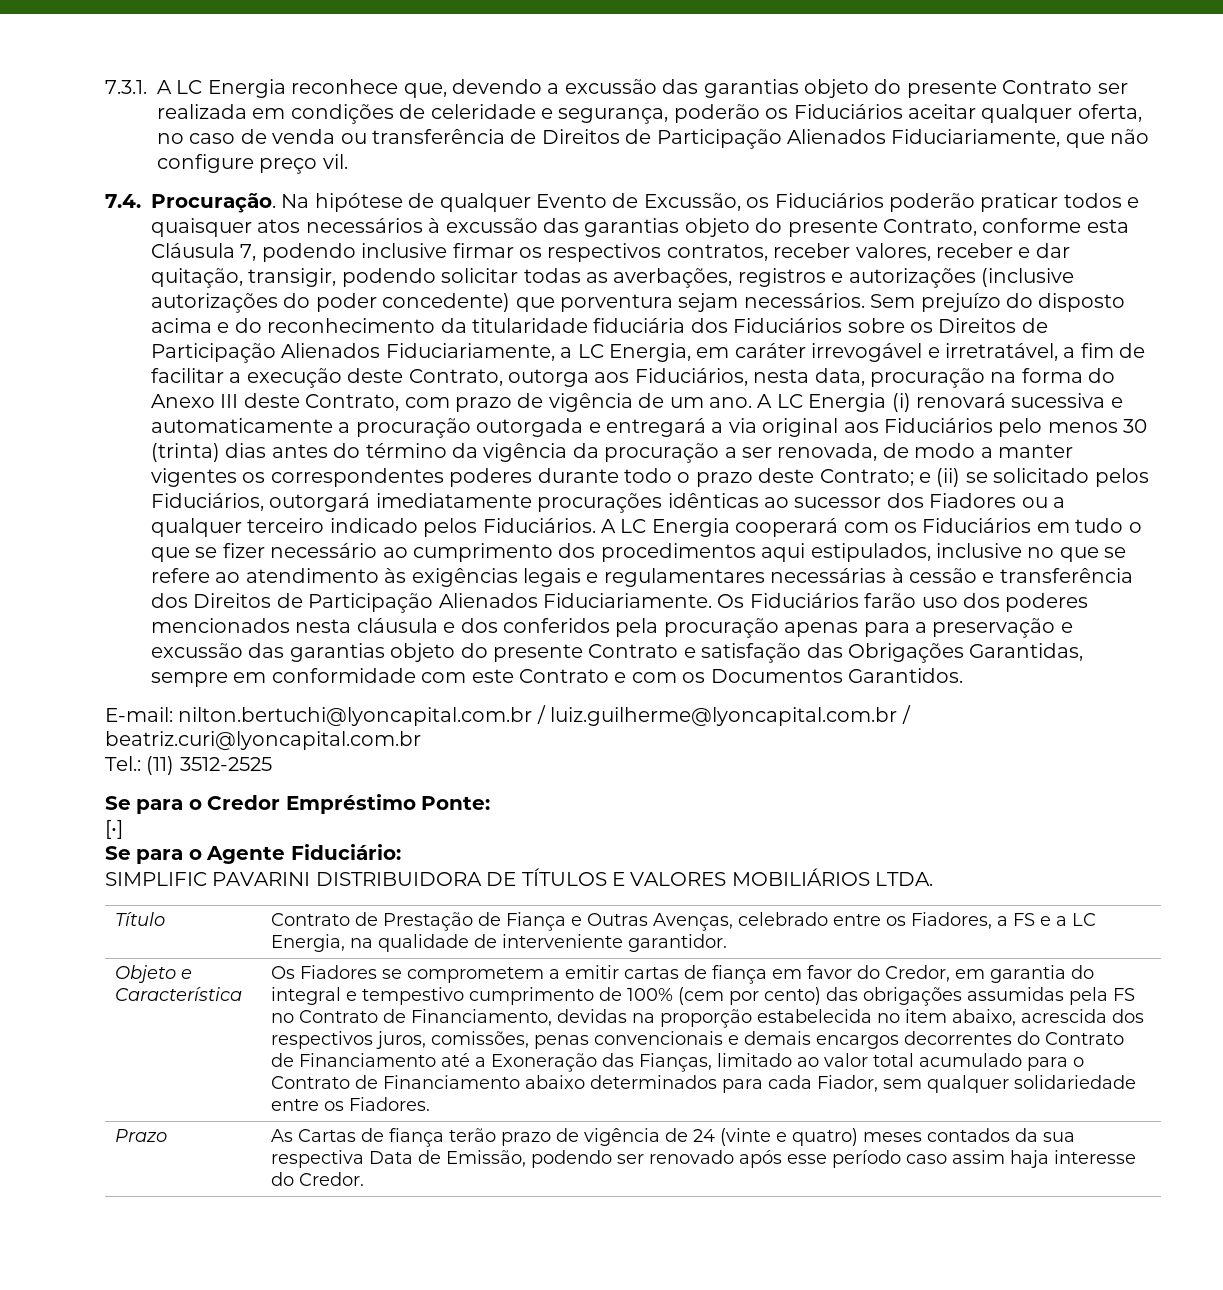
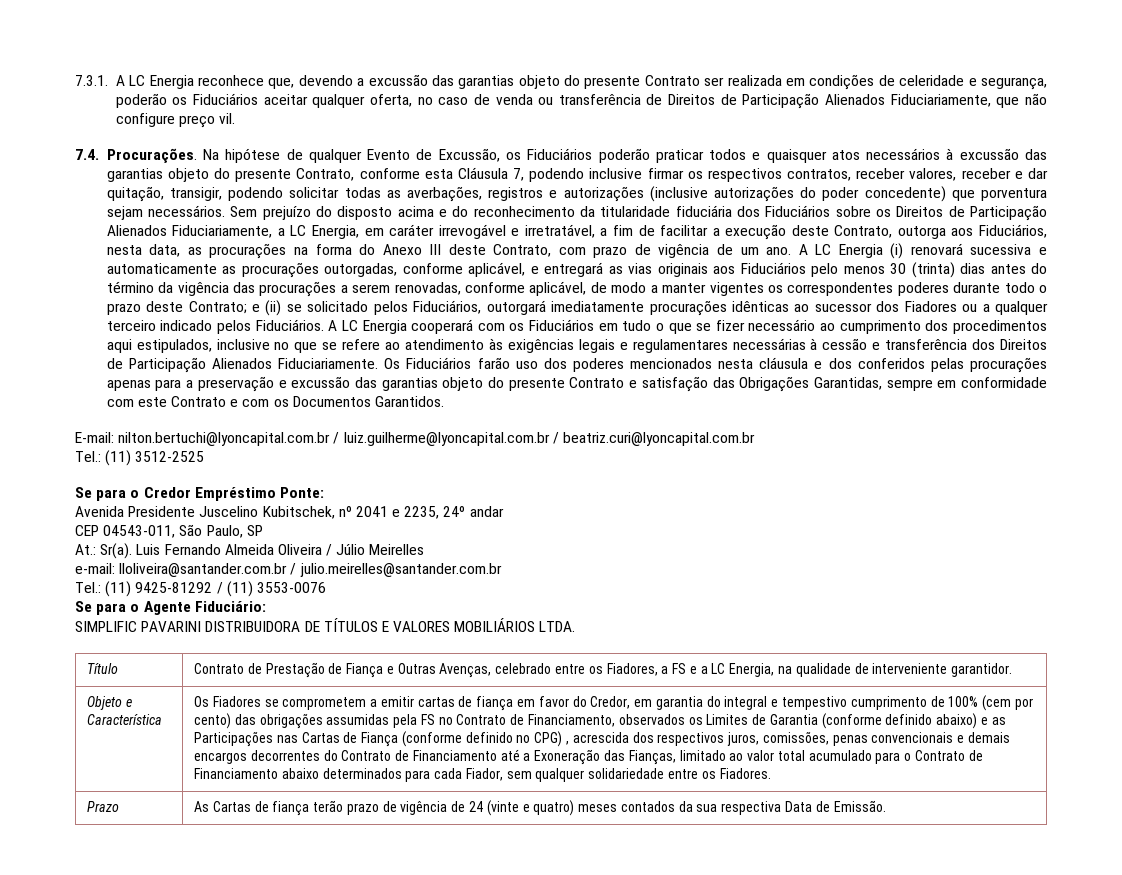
[151,193,276,213] Procuração. -> [106,148,197,163] Procurações.
[869,368,985,388] procuração -> [187,243,287,259] as procurações
[338,418,839,438] a procuração outorgada e entregará a via original -> [222,262,708,278] as procurações outorgadas, conforme aplicável, e entregará as vias originais
[572,443,878,463] da procuração a ser renovada, -> [232,281,587,297] das procurações a serem renovadas, conforme aplicável,
[615,618,779,638] pela procuração -> [930,357,1047,373] pelas procurações
[105,820,123,839] [•] -> [75,506,504,519] [75,524,263,538] [75,543,425,559] [75,563,502,577] [75,581,326,597] Avenida Presidente Juscelino Kubitschek, nº 2041 e 2235, 24º andar // CEP 04543-011, São Paulo, SP // At.: Sr(a). Luis Fernando Almeida Oliveira / Júlio Meirelles // e-mail: lloliveira@santander.com.br / julio.meirelles@santander.com.br // Tel.: (11) 9425-81292 / (11) 3553-0076
[557,1009,1017,1028] devidas na proporção estabelecida no item abaixo, -> [618,713,1006,729] [193,731,570,747] observados os Limites de Garantia (conforme definido abaixo) e as Participações nas Cartas de Fiança (conforme definido no CPG) ,
[446,1150,1137,1168] [271,1172,365,1186] Emissão, podendo ser renovado após esse período caso assim haja interesse do Credor. -> [833,800,886,812] Emissão.

